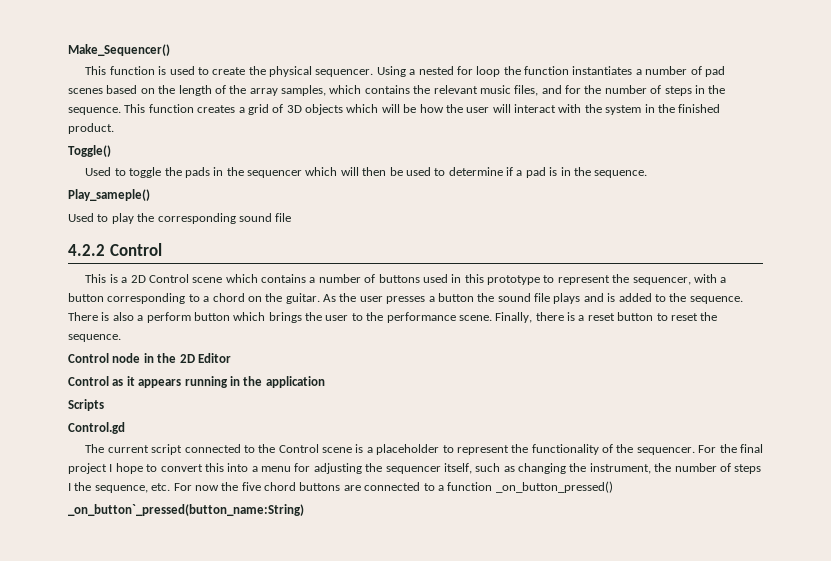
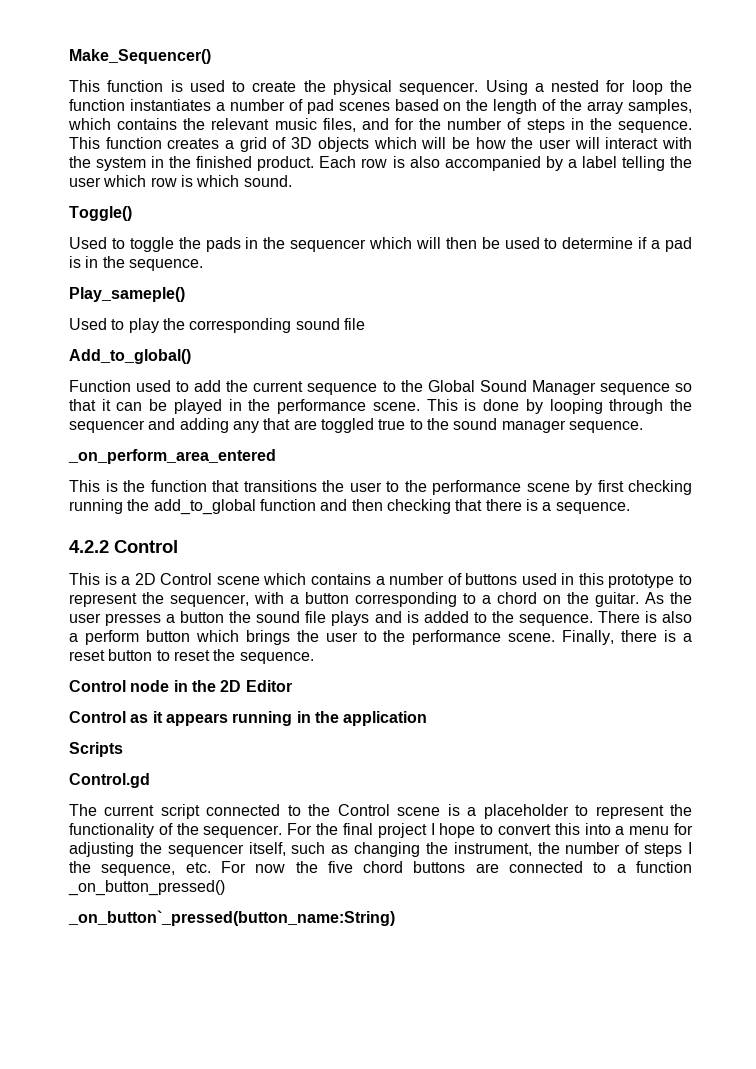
(114, 128) none -> [319,156,693,171] [69,175,292,187] Each row is also accompanied by a label telling the user which row is which sound.
(292, 217) none -> [69,349,191,364] [69,380,693,395] [69,399,693,414] [69,418,643,433] [68,449,276,464] [69,480,692,495] [69,499,630,515] // Add_to_global() // Function used to add the current sequence to the Global Sound Manager sequence so that it can be played in the performance scene. This is done by looping through the sequencer and adding any that are toggled true to the sound manager sequence. // _on_perform_area_entered // This is the function that transitions the user to the performance scene by first checking running the add_to_global function and then checking that there is a sequence.

